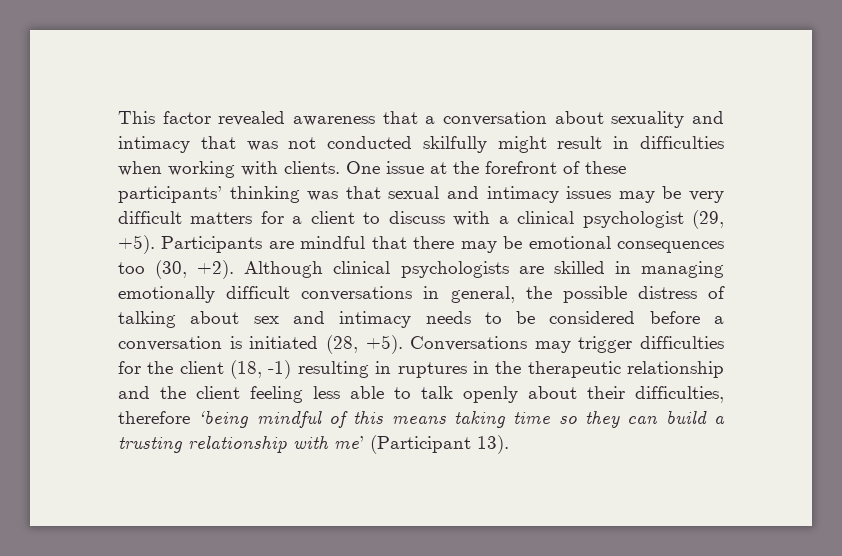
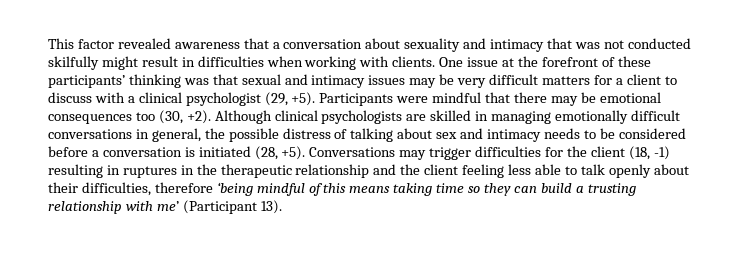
[268,241,294,249] are -> [396,96,429,103] were

